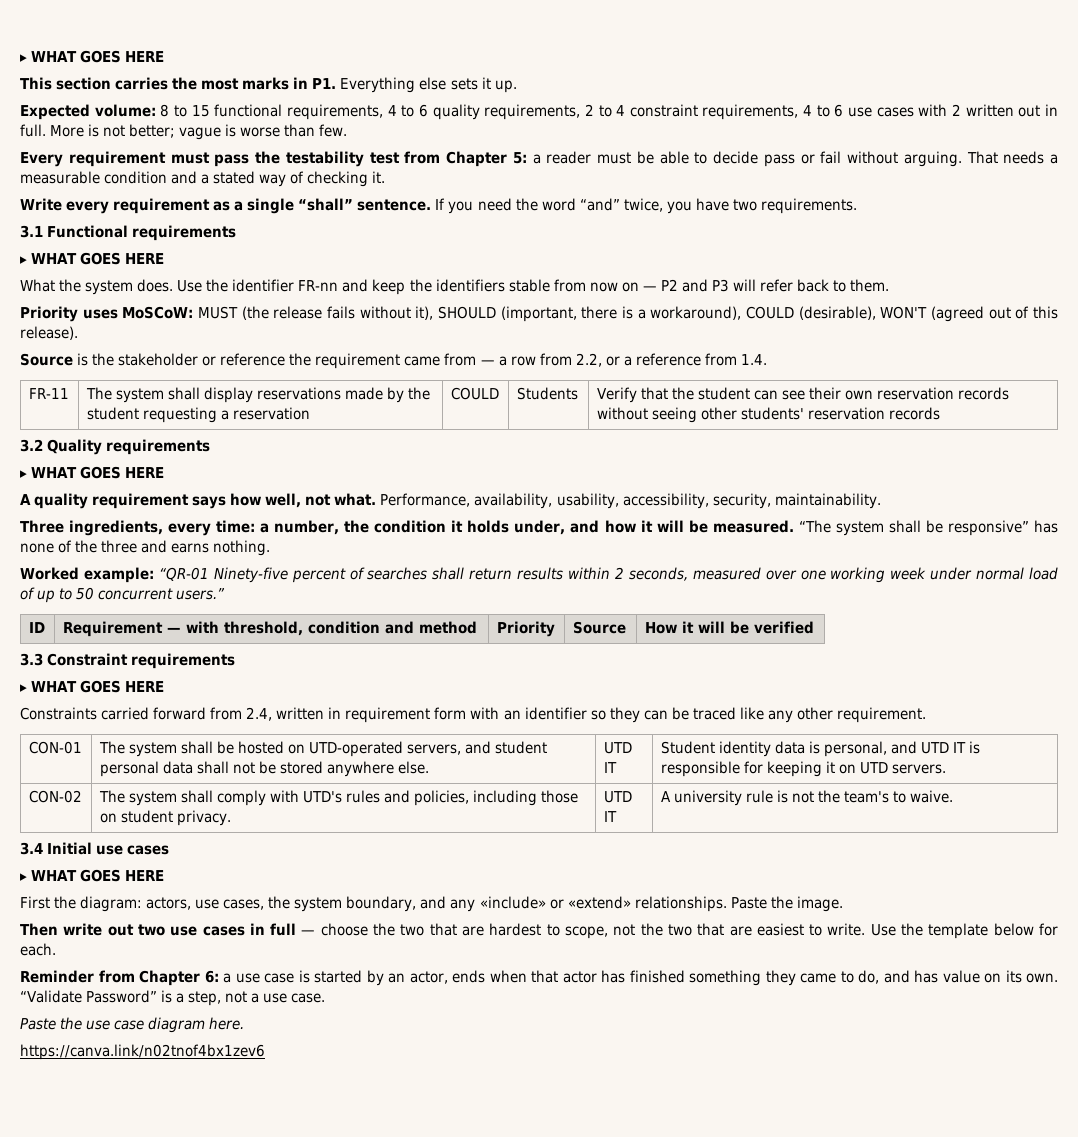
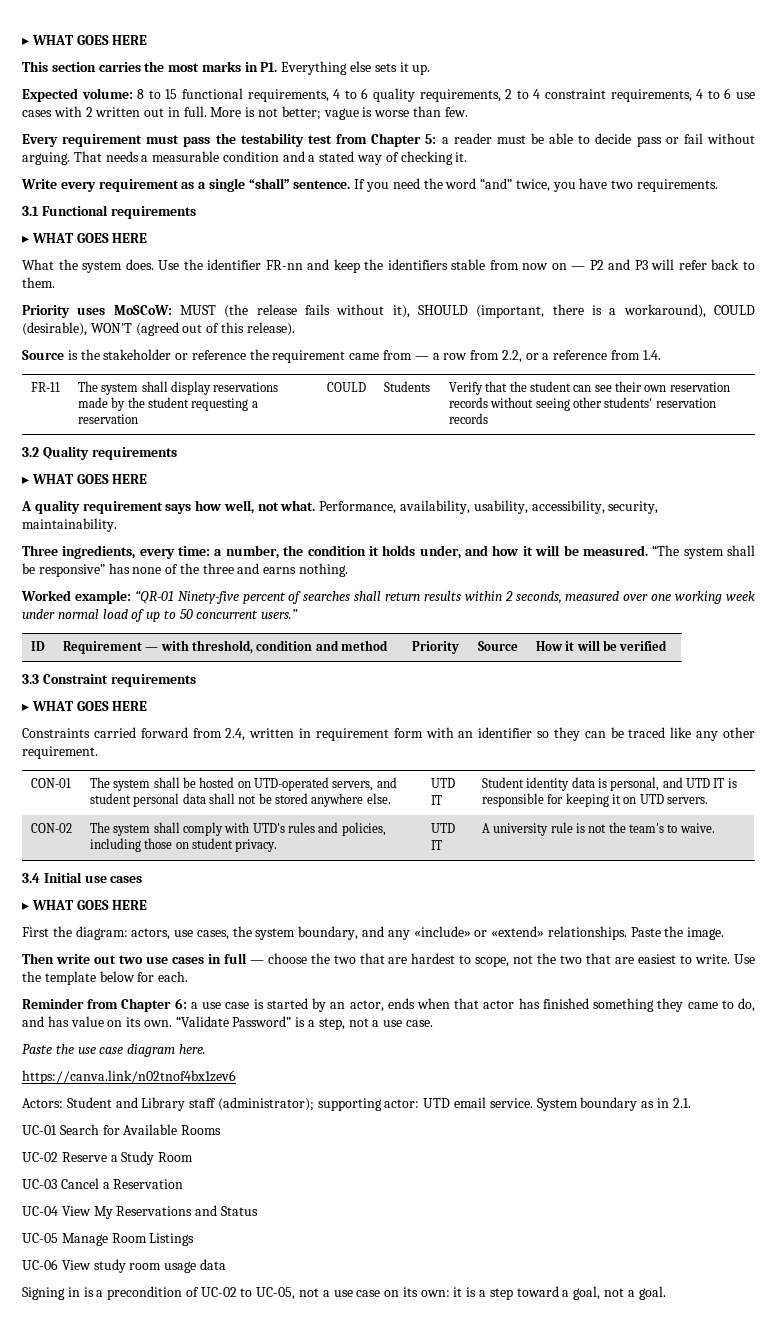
(265, 1052) none -> [22,1097,691,1111] [22,1124,222,1135] [22,1151,194,1165] [22,1178,184,1189] [22,1205,258,1219] [22,1233,195,1246] [22,1259,226,1273] [22,1286,666,1300] // Actors: Student and Library staff (administrator); supporting actor: UTD email service. System boundary as in 2.1. // UC-01 Search for Available Rooms // UC-02 Reserve a Study Room // UC-03 Cancel a Reservation // UC-04 View My Reservations and Status // UC-05 Manage Room Listings // UC-06 View study room usage data // Signing in is a precondition of UC-02 to UC-05, not a use case on its own: it is a step toward a goal, not a goal.

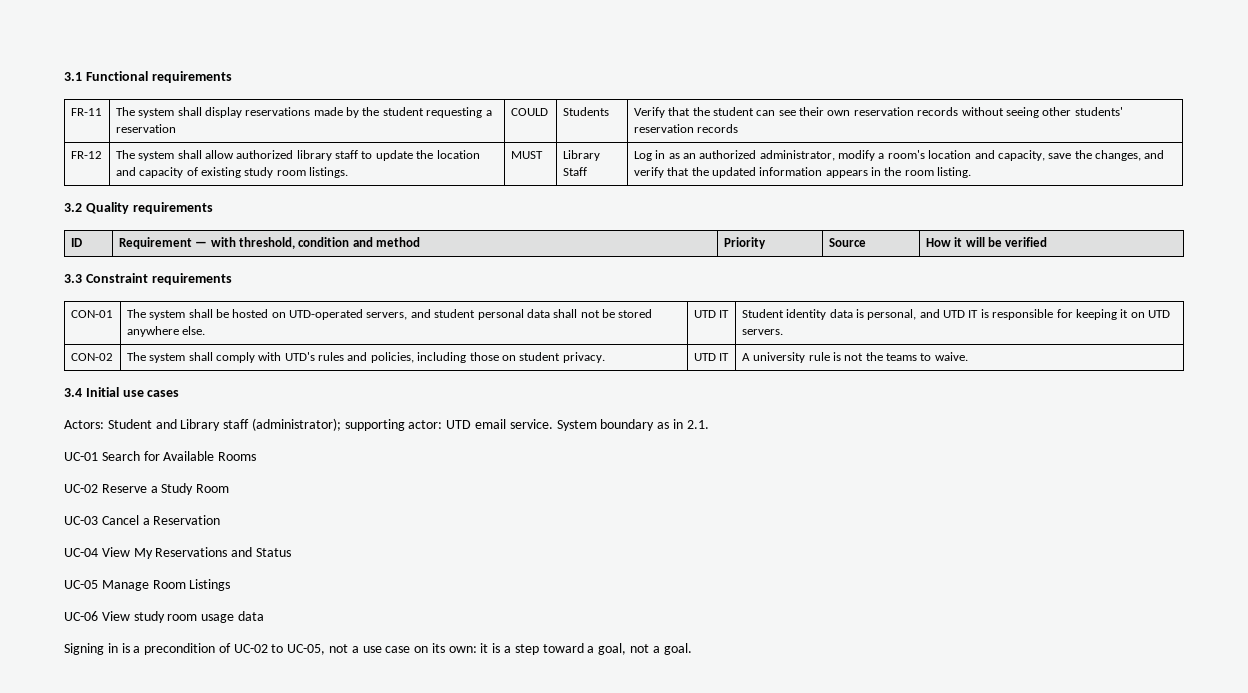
[22,35,148,45] [22,61,431,75] [22,88,756,102] [22,106,468,120] [22,133,755,147] [22,151,468,165] [21,178,719,192] [22,205,196,219] [22,233,148,243] [22,259,755,273] [22,277,55,288] [22,304,756,318] [22,322,295,336] [22,349,661,363] ▸ WHAT GOES HERE // This section carries the most marks in P1. Everything else sets it up. // Expected volume: 8 to 15 functional requirements, 4 to 6 quality requirements, 2 to 4 constraint requirements, 4 to 6 use cases with 2 written out in full. More is not better; vague is worse than few. // Every requirement must pass the testability test from Chapter 5: a reader must be able to decide pass or fail without arguing. That needs a measurable condition and a stated way of checking it. // Write every requirement as a single “shall” sentence. If you need the word “and” twice, you have two requirements. // 3.1 Functional requirements // ▸ WHAT GOES HERE // What the system does. Use the identifier FR-nn and keep the identifiers stable from now on — P2 and P3 will refer back to them. // Priority uses MoSCoW: MUST (the release fails without it), SHOULD (important, there is a workaround), COULD (desirable), WON'T (agreed out of this release). // Source is the stakeholder or reference the requirement came from — a row from 2.2, or a reference from 1.4. -> [64,71,232,83] 3.1 Functional requirements
[22,446,177,460] [22,474,148,484] [21,500,659,514] [22,518,117,532] [22,545,755,559] [22,563,349,577] [21,590,755,604] [22,609,299,622] // 3.2 Quality requirements // ▸ WHAT GOES HERE // A quality requirement says how well, not what. Performance, availability, usability, accessibility, security, maintainability. // Three ingredients, every time: a number, the condition it holds under, and how it will be measured. “The system shall be responsive” has none of the three and earns nothing. // Worked example: “QR-01 Ninety-five percent of searches shall return results within 2 seconds, measured over one working week under normal load of up to 50 concurrent users.” -> [70,151,102,159] [115,150,480,161] [115,167,349,178] [510,151,543,159] [562,150,600,161] [562,167,587,176] [633,150,1165,161] [633,167,972,178] [64,202,213,214] // FR-12 | The system shall allow authorized library staff to update the location and capacity of existing study room listings. | MUST | Library Staff | Log in as an authorized administrator, modify a room's location and capacity, save the changes, and verify that the updated information appears in the room listing. // 3.2 Quality requirements
[22,701,148,711] [22,727,756,741] [22,746,98,759] // ▸ WHAT GOES HERE // Constraints carried forward from 2.4, written in requirement form with an identifier so they can be traced like any other requirement. -> (232, 279) none
[629,823,665,833] team's -> [886,353,918,361] teams
[22,900,148,910] [22,926,725,940] [22,953,756,967] [22,971,189,985] [22,998,756,1012] [22,1016,433,1030] [22,1044,206,1057] [22,1070,236,1084] // ▸ WHAT GOES HERE // First the diagram: actors, use cases, the system boundary, and any «include» or «extend» relationships. Paste the image. // Then write out two use cases in full — choose the two that are hardest to scope, not the two that are easiest to write. Use the template below for each. // Reminder from Chapter 6: a use case is started by an actor, ends when that actor has finished something they came to do, and has value on its own. “Validate Password” is a step, not a use case. // Paste the use case diagram here. // https://canva.link/n02tnof4bx1zev6 -> (180, 393) none

